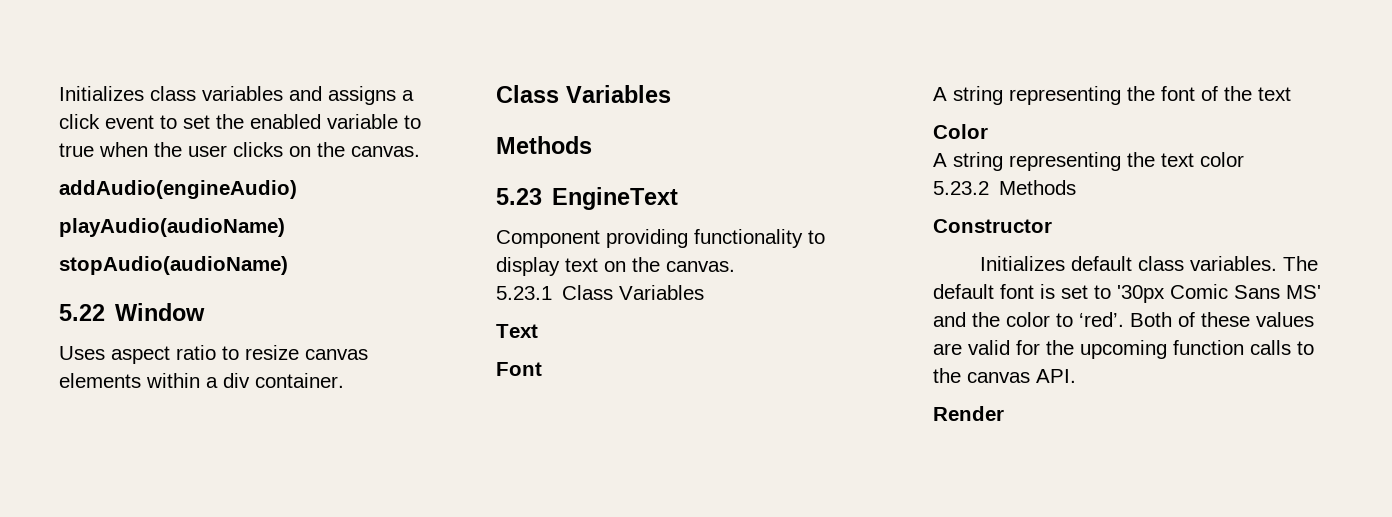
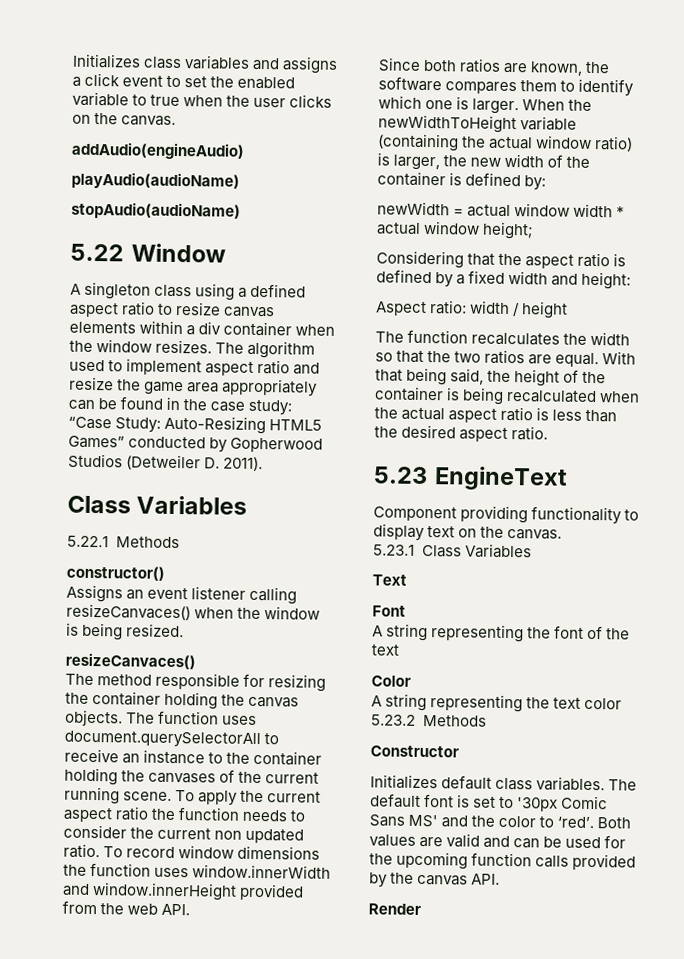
[59,346,105,360] Uses -> [70,281,307,301] A singleton class using a defined
[255,373,344,388] [496,85,671,103] [496,136,592,154] container. // Class Variables // Methods -> [223,321,336,337] [69,339,316,359] [69,358,321,376] [69,376,319,397] [68,396,293,416] [68,415,323,435] [68,435,324,453] [68,453,264,472] [67,495,248,515] [67,535,180,549] [66,565,165,581] [66,584,298,605] [66,603,321,621] [66,622,185,641] [65,652,196,670] [65,672,327,692] [65,691,300,710] [65,709,258,727] [64,730,280,749] [64,748,323,766] [64,767,320,786] [64,786,322,806] [63,806,307,823] [63,824,305,844] [63,843,321,860] [63,862,332,879] [62,882,305,901] [62,900,191,916] [378,57,611,76] [378,76,635,97] [378,95,593,115] [378,114,578,134] [377,133,634,152] [377,152,591,171] [377,171,547,191] [377,201,626,218] [376,220,535,240] [376,250,627,269] [376,269,632,290] [375,300,569,319] [375,329,631,346] [375,349,637,368] [375,367,607,387] [374,386,641,405] [374,406,618,423] [374,424,549,443] container when the window resizes. The algorithm used to implement aspect ratio and resize the game area appropriately can be found in the case study: “Case Study: Auto-Resizing HTML5 Games” conducted by Gopherwood Studios (Detweiler D. 2011). // Class Variables // 5.22.1 Methods // constructor() // Assigns an event listener calling resizeCanvaces() when the window is being resized. // resizeCanvaces() // The method responsible for resizing the container holding the canvas objects. The function uses document.querySelectorAll to receive an instance to the container holding the canvases of the current running scene. To apply the current aspect ratio the function needs to consider the current non updated ratio. To record window dimensions the function uses window.innerWidth and window.innerHeight provided from the web API. // Since both ratios are known, the software compares them to identify which one is larger. When the newWidthToHeight variable (containing the actual window ratio) is larger, the new width of the container is defined by: // newWidth = actual window width * actual window height; // Considering that the aspect ratio is defined by a fixed width and height: // Aspect ratio: width / height // The function recalculates the width so that the two ratios are equal. With that being said, the height of the container is being recalculated when the actual aspect ratio is less than the desired aspect ratio.
[1178,312,1250,327] of these -> (632, 823) none
(1010, 347) none -> [483,835,602,849] and can be used
[1297,341,1314,355] to -> [572,853,637,871] [369,872,388,888] provided by

